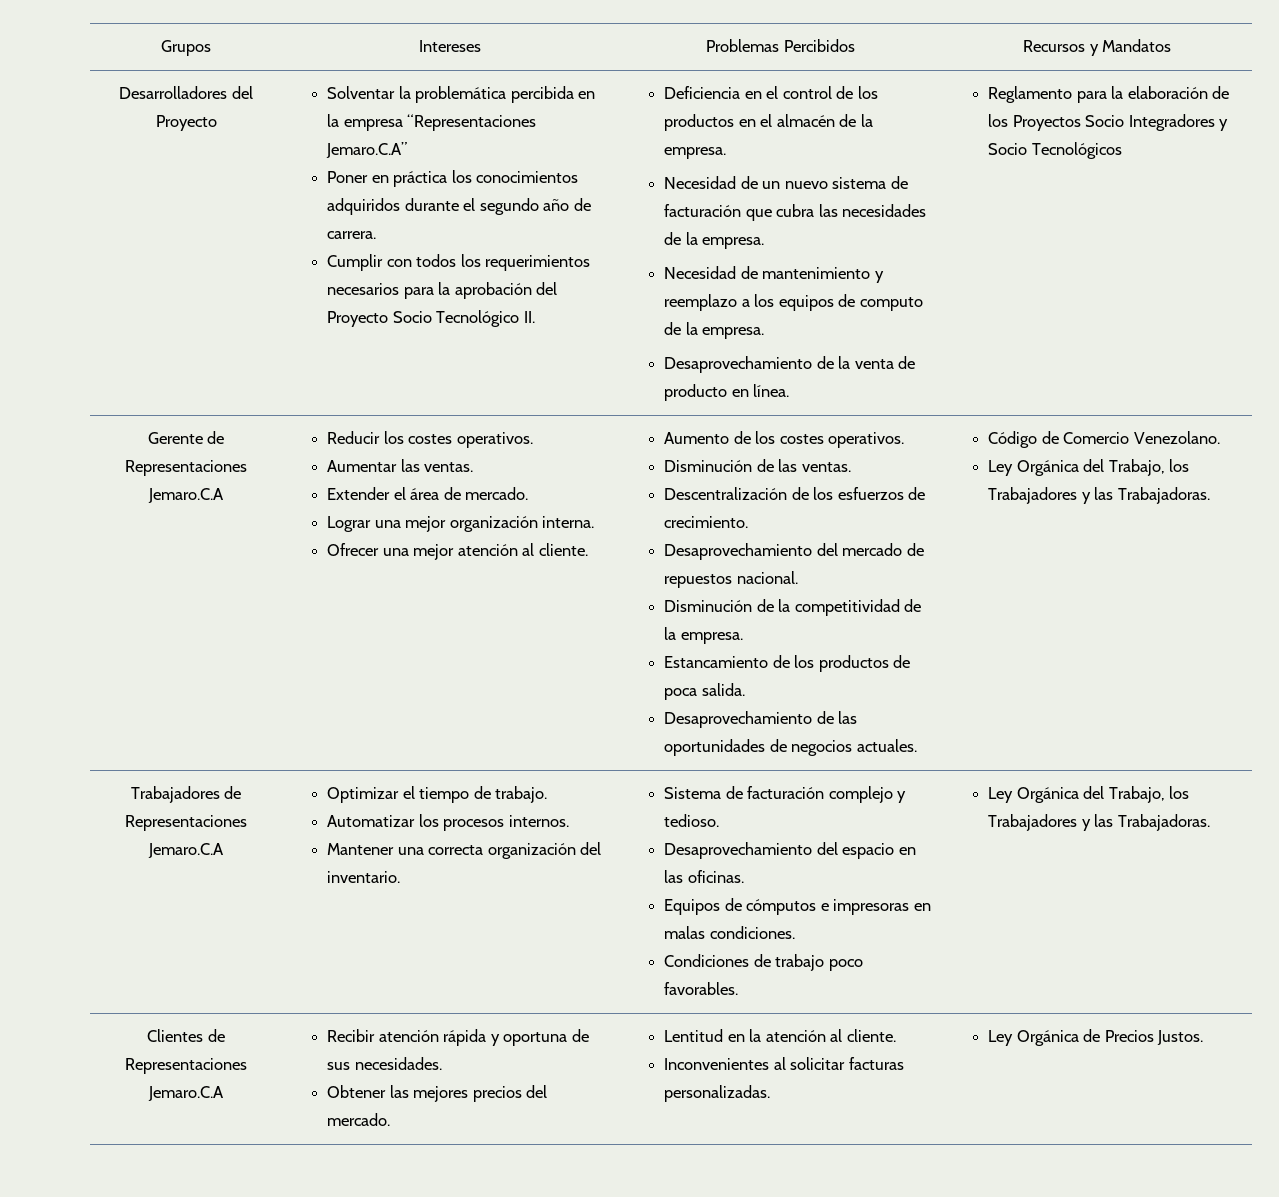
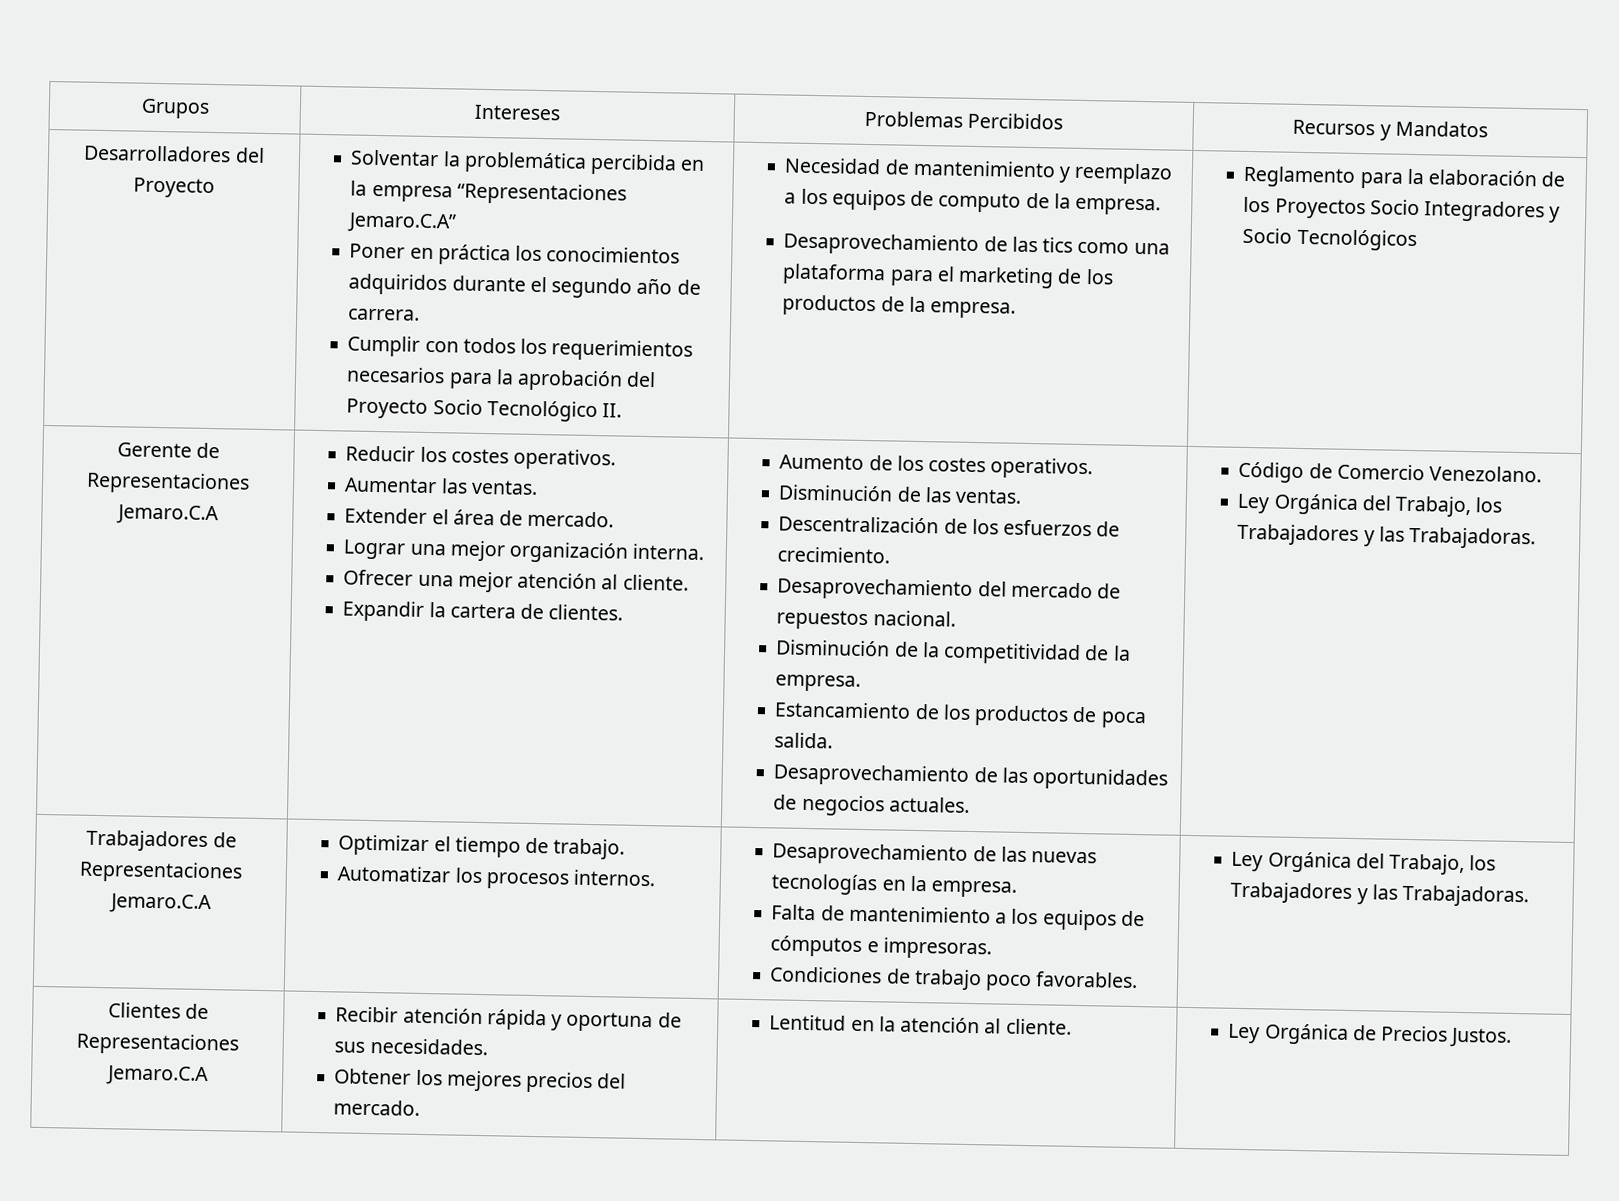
[664,86,878,99] [664,114,873,131] [664,147,727,159] [664,176,908,189] [664,204,927,221] [664,232,765,249] Deficiencia en el control de los productos en el almacén de la empresa. // Necesidad de un nuevo sistema de facturación que cubra las necesidades de la empresa. // -> (623, 410) none
[838,356,916,369] [664,384,790,401] la venta de producto en línea. -> [1011,236,1170,255] [782,263,1114,289] [782,294,1017,319] las tics como una plataforma para el marketing de los productos de la empresa.
(588, 549) none -> [342,600,624,622] // Expandir la cartera de clientes.
[327,842,602,859] [327,871,401,883] [664,786,907,803] [664,814,720,827] [664,842,916,859] [664,870,744,883] [664,898,931,915] [664,926,795,939] // Mantener una correcta organización del inventario. | Sistema de facturación complejo y tedioso. // Desaprovechamiento del espacio en las oficinas. // Equipos de cómputos e impresoras en malas condiciones. -> [772,842,1098,866] [771,873,1018,898] [771,904,1145,931] [770,935,992,960] | Desaprovechamiento de las nuevas tecnologías en la empresa. // Falta de mantenimiento a los equipos de cómputos e impresoras.
[389,1085,409,1098] las -> [415,1069,443,1086] los
[664,1057,904,1070] [664,1085,771,1102] // Inconvenientes al solicitar facturas personalizadas. -> (1072, 1026) none

